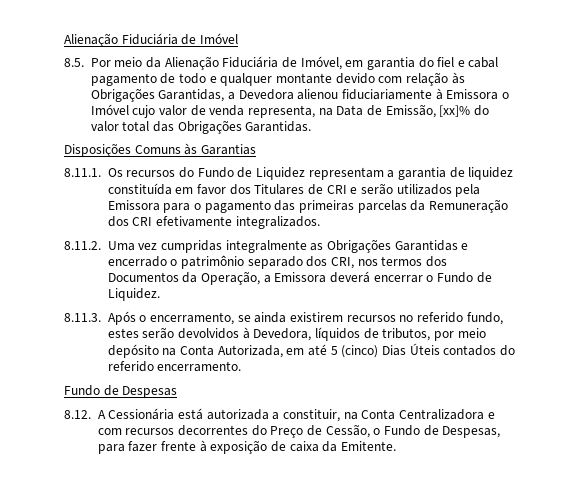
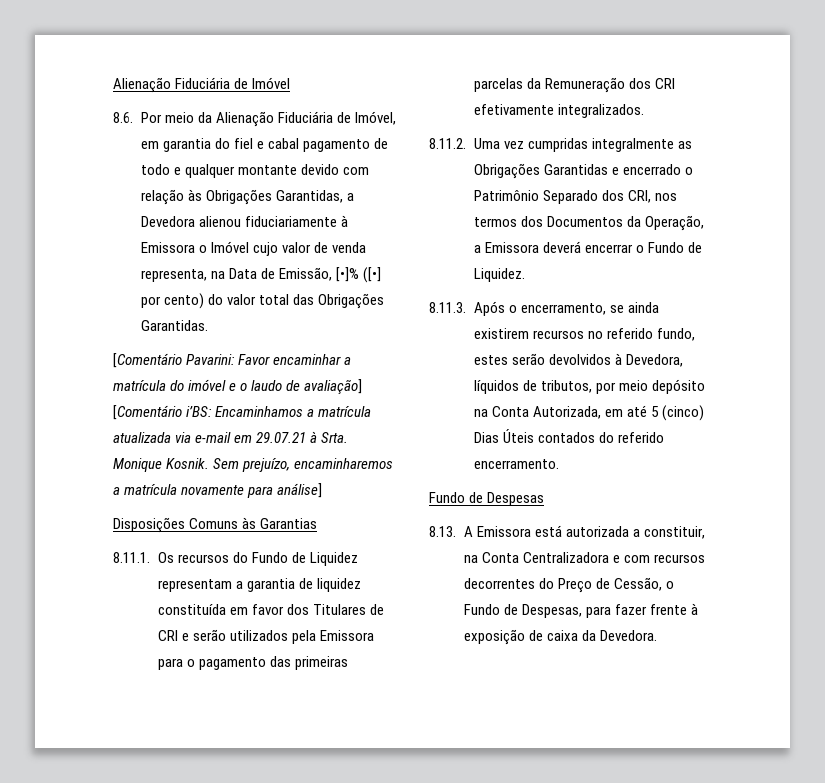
[64,58,84,67] 8.5. -> [113,112,133,123] 8.6.
[439,105,471,117] [xx]% -> [335,267,381,283] [140,293,204,309] [•]% ([•] por cento)
(312, 126) none -> [113,353,352,368] [113,379,363,394] [113,405,372,420] [113,431,349,443] [113,458,394,472] [113,483,323,498] // [Comentário Pavarini: Favor encaminhar a matrícula do imóvel e o laudo de avaliação] [Comentário i’BS: Encaminhamos a matrícula atualizada via e-mail em 29.07.21 à Srta. Monique Kosnik. Sem prejuízo, encaminharemos a matrícula novamente para análise]
[181,255,303,269] patrimônio separado -> [473,190,598,204] Patrimônio Separado
[64,408,175,420] 8.12. A Cessionária -> [429,526,531,537] 8.13. A Emissora
[340,441,396,451] Emitente. -> [599,630,657,641] Devedora.

